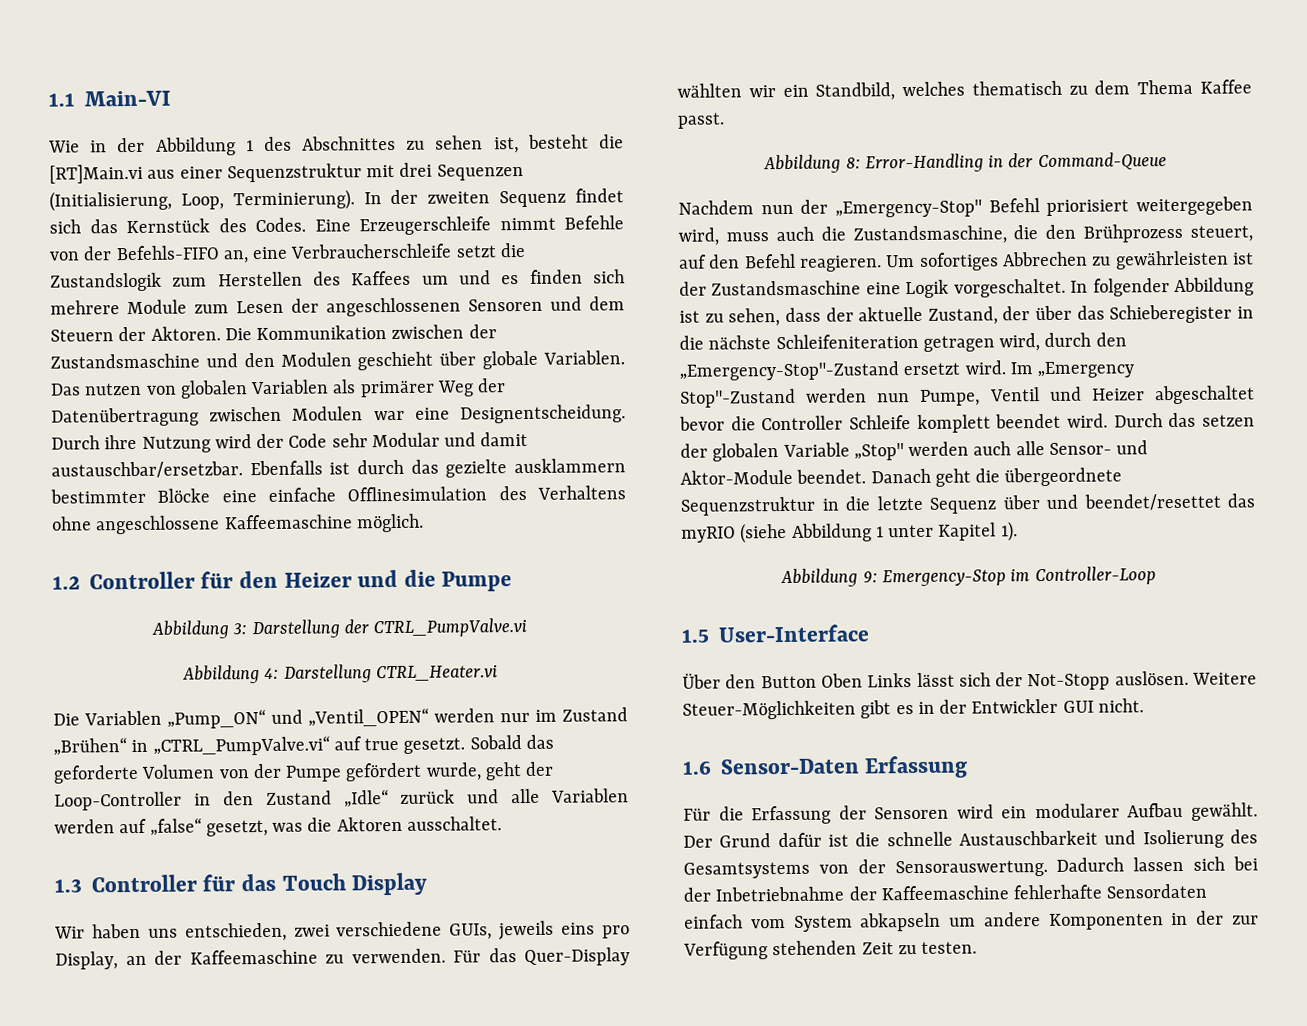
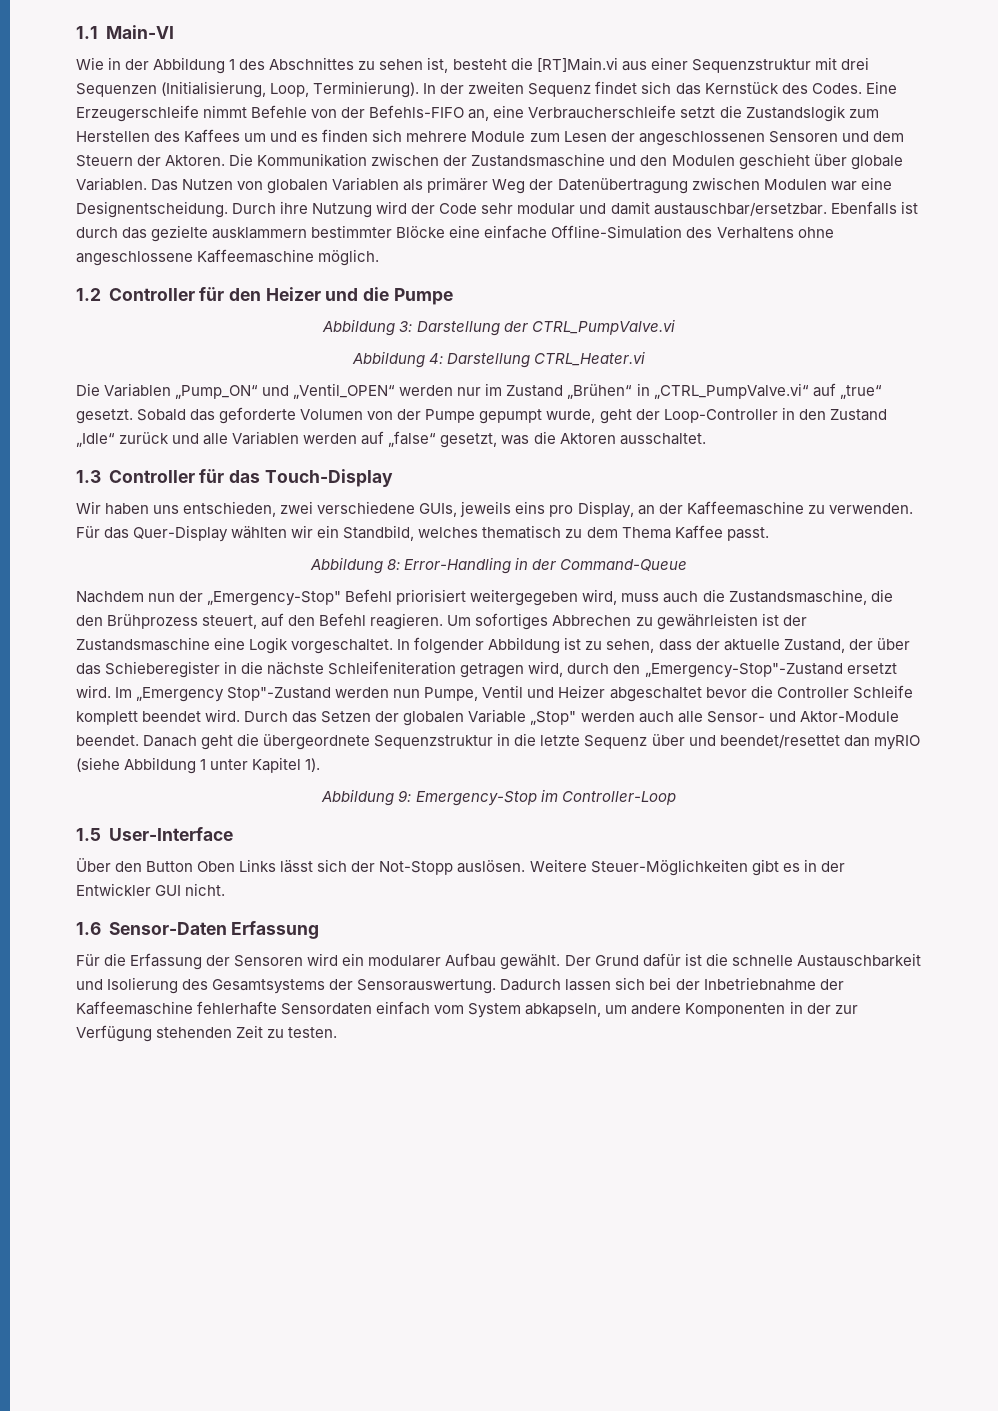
[84,382,143,396] nutzen -> [182,179,234,190] Nutzen
[371,432,440,448] Modular -> [517,203,576,215] modular
[347,486,488,502] Offlinesimulation -> [551,225,683,239] Offline-Simulation
[364,737,400,751] true -> [839,385,882,399] „true“
[345,762,423,782] gefördert -> [479,409,543,424] gepumpt
[281,872,428,896] Touch Display -> [264,469,393,487] Touch-Display
[1202,414,1255,427] setzen -> [321,711,372,723] Setzen
[1227,493,1255,508] das -> [843,735,870,747] dan
[818,864,849,874] von -> (326, 986) none
[860,912,942,932] abkapseln -> [525,1003,602,1017] abkapseln,

